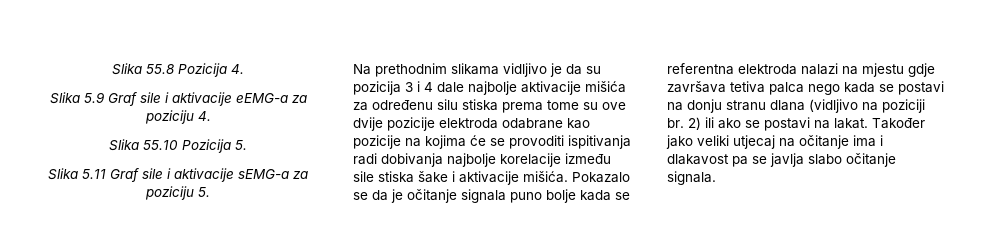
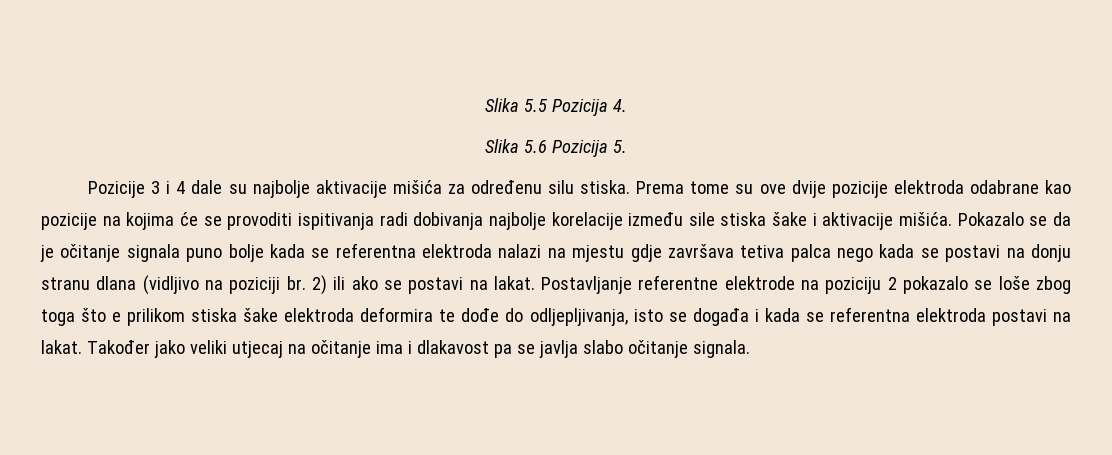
[112,63,175,75] Slika 55.8 -> [485,98,548,112] Slika 5.5
[83,92,307,106] [144,110,211,124] [109,139,247,153] [48,168,308,182] [145,186,210,200] [353,63,601,77] [353,81,401,95] 5.9 Graf sile i aktivacije eEMG-a za poziciju 4. // Slika 55.10 Pozicija 5. // Slika 5.11 Graf sile i aktivacije sEMG-a za poziciju 5. // Na prethodnim slikama vidljivo je da su pozicija -> [524,140,627,157] [88,181,146,198] 5.6 Pozicija 5. // Pozicije
(464, 87) none -> [228,184,247,194] su
[462,99,543,113] stiska prema -> [580,180,685,194] stiska. Prema
(868, 123) none -> [541,275,1072,294] [41,307,1071,326] [41,340,82,354] Postavljanje referentne elektrode na poziciju 2 pokazalo se loše zbog toga što e prilikom stiska šake elektroda deformira te dođe do odljepljivanja, isto se događa i kada se referentna elektroda postavi na lakat.

